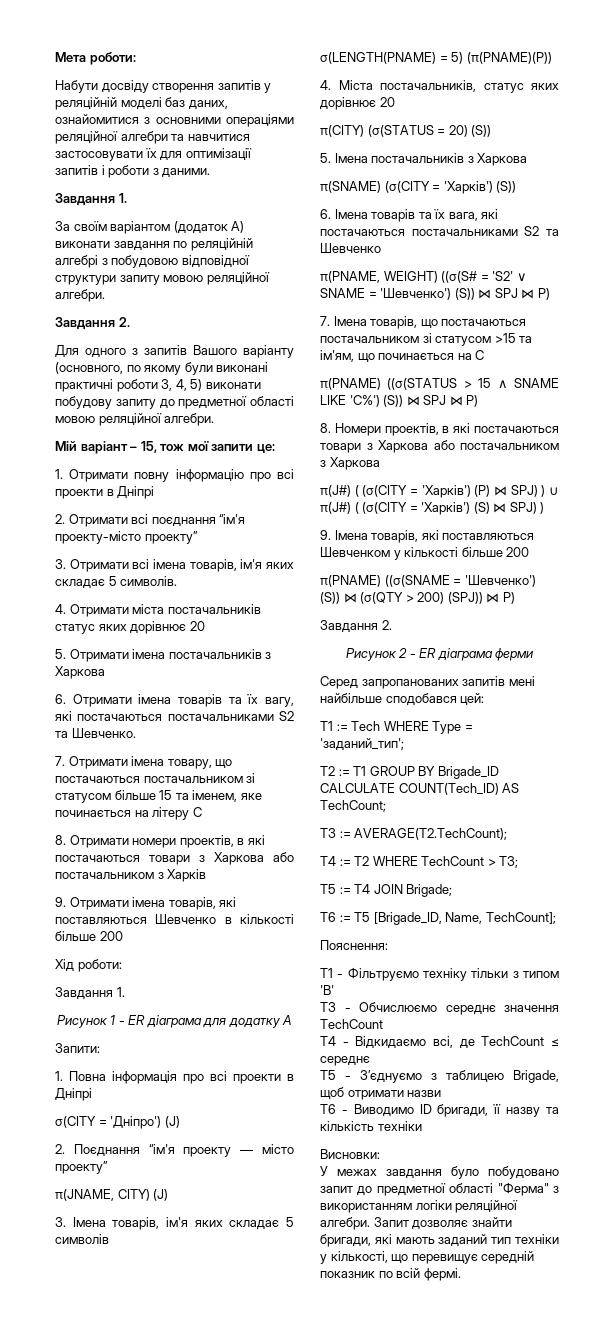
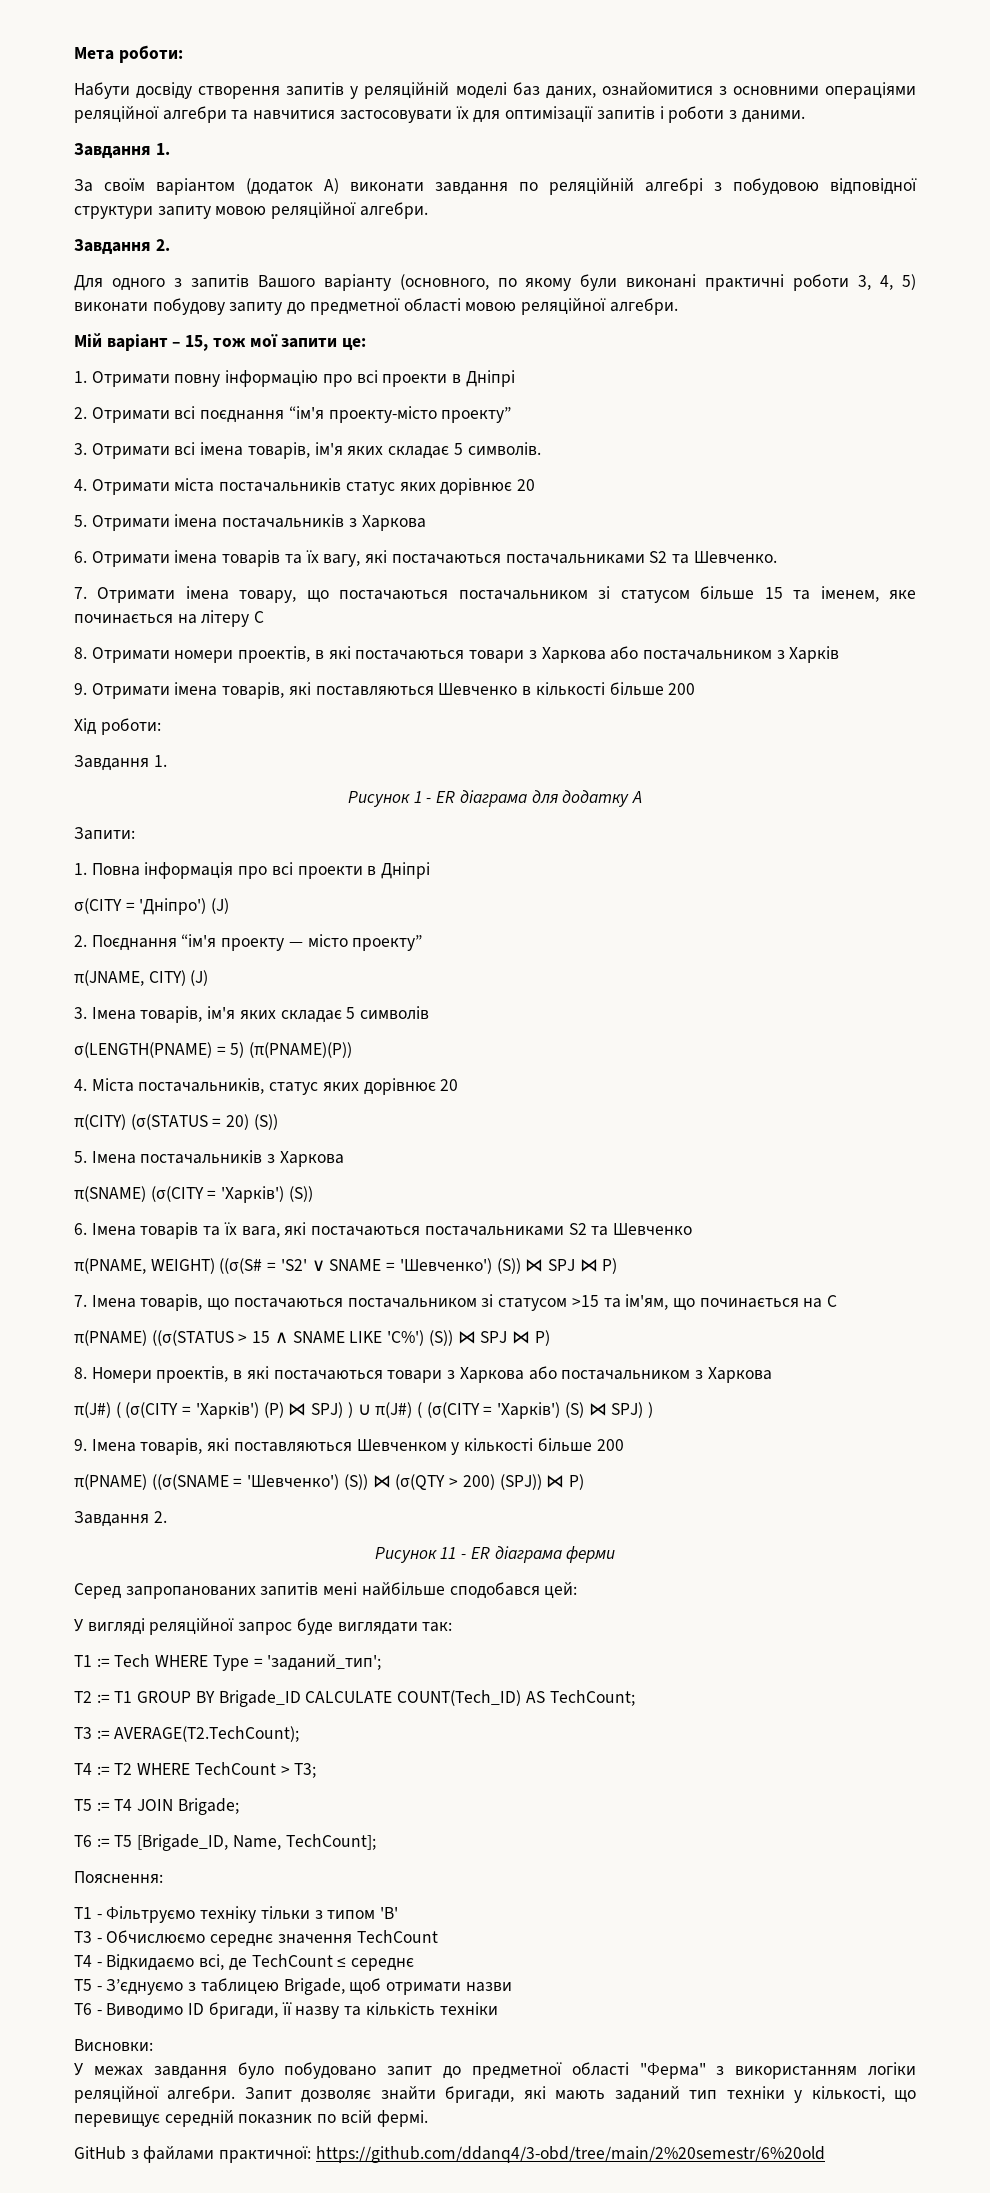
[398,648,408,658] 2 -> [440,1547,457,1559] 11
(485, 699) none -> [74,1618,453,1635] // У вигляді реляційної запрос буде виглядати так:
(461, 1274) none -> [74,2146,825,2163] // GitHub з файлами практичної: https://github.com/ddanq4/3-obd/tree/main/2%20semestr/6%20old

